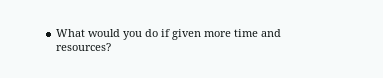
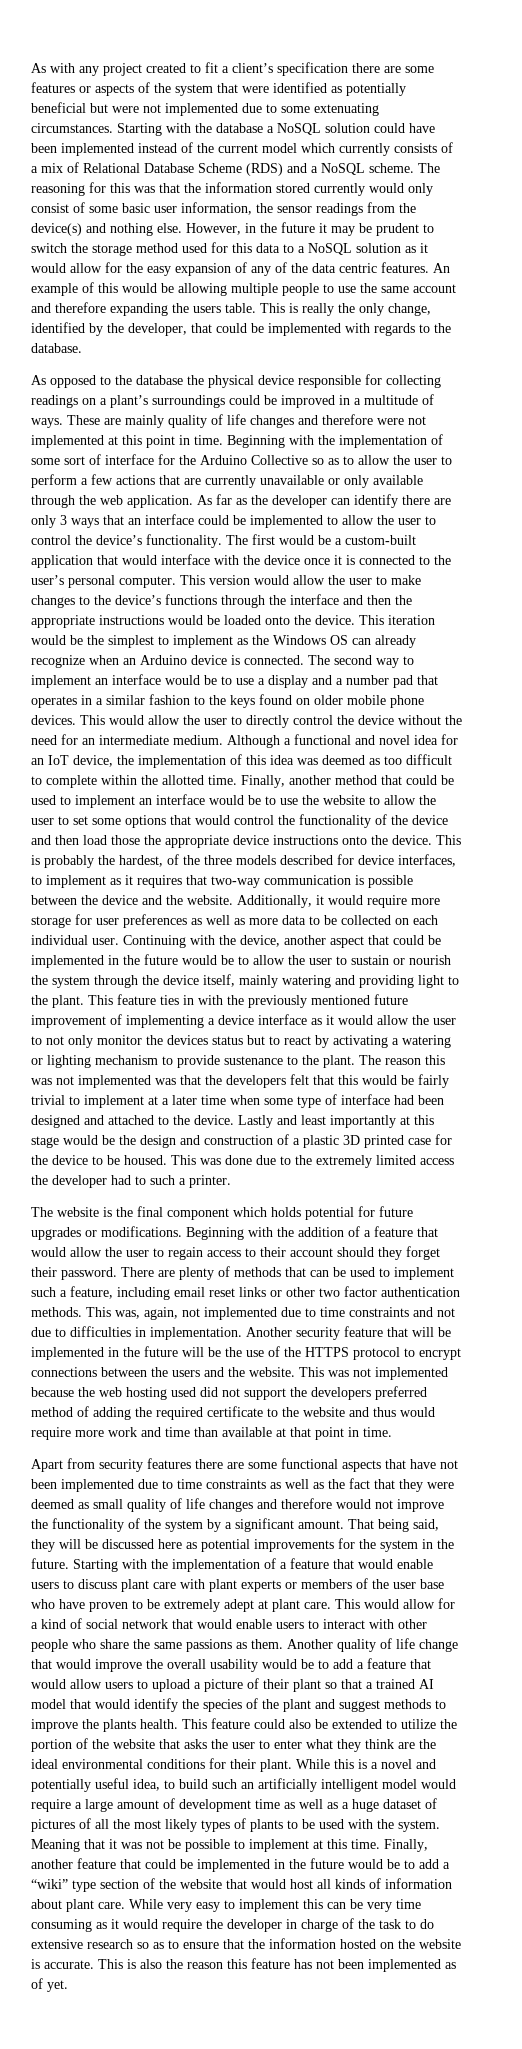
[55,29,281,40] [55,43,111,51] What would you do if given more time and resources? -> [31,62,434,76] [31,82,406,96] [31,102,379,116] [31,123,435,136] [31,142,453,156] [31,162,440,176] [31,182,433,196] [31,202,416,216] [31,222,434,236] [31,242,428,256] [31,262,450,276] [31,282,456,296] [31,302,431,316] [31,322,451,336] [31,343,82,353] [31,374,441,388] [31,394,434,408] [31,414,426,428] [31,434,443,448] [31,454,452,465] [31,474,423,488] [31,494,451,508] [31,514,436,528] [31,534,416,548] [31,554,451,568] [31,575,421,588] [31,594,412,608] [31,615,435,628] [31,635,416,648] [31,655,414,668] [31,674,438,688] [31,694,424,708] [31,715,462,728] [31,734,458,748] [31,754,452,768] [31,775,454,788] [31,794,436,808] [31,814,448,828] [31,835,461,848] [31,854,456,868] [31,875,413,888] [31,895,440,908] [31,914,438,928] [31,935,441,948] [31,954,451,968] [31,974,459,988] [31,994,408,1008] [31,1014,456,1028] [31,1035,451,1048] [31,1055,445,1068] [31,1074,449,1088] [31,1094,444,1108] [31,1115,434,1128] [31,1134,452,1148] [31,1155,454,1168] [31,1175,231,1188] [31,1206,413,1220] [31,1226,438,1240] [31,1246,440,1260] [31,1266,454,1280] [31,1286,460,1300] [31,1307,455,1320] [31,1326,451,1340] [31,1346,461,1360] [31,1367,448,1380] [31,1386,427,1400] [31,1406,435,1420] [31,1427,392,1440] [31,1458,458,1472] [31,1478,454,1492] [31,1498,444,1512] [31,1518,439,1532] [31,1538,454,1552] [31,1558,433,1572] [31,1578,444,1592] [31,1598,455,1612] [31,1618,427,1629] [31,1638,458,1652] [31,1658,431,1672] [31,1678,434,1692] [31,1698,446,1712] [31,1718,457,1732] [31,1738,436,1752] [31,1758,436,1772] [31,1778,456,1792] [31,1798,437,1812] [31,1818,440,1832] [31,1839,428,1852] [31,1858,450,1872] [31,1878,452,1892] [31,1899,421,1912] [31,1918,434,1932] [31,1938,461,1949] [31,1958,456,1972] [31,1978,68,1992] As with any project created to fit a client’s specification there are some features or aspects of the system that were identified as potentially beneficial but were not implemented due to some extenuating circumstances. Starting with the database a NoSQL solution could have been implemented instead of the current model which currently consists of a mix of Relational Database Scheme (RDS) and a NoSQL scheme. The reasoning for this was that the information stored currently would only consist of some basic user information, the sensor readings from the device(s) and nothing else. However, in the future it may be prudent to switch the storage method used for this data to a NoSQL solution as it would allow for the easy expansion of any of the data centric features. An example of this would be allowing multiple people to use the same account and therefore expanding the users table. This is really the only change, identified by the developer, that could be implemented with regards to the database. // As opposed to the database the physical device responsible for collecting readings on a plant’s surroundings could be improved in a multitude of ways. These are mainly quality of life changes and therefore were not implemented at this point in time. Beginning with the implementation of some sort of interface for the Arduino Collective so as to allow the user to perform a few actions that are currently unavailable or only available through the web application. As far as the developer can identify there are only 3 ways that an interface could be implemented to allow the user to control the device’s functionality. The first would be a custom-built application that would interface with the device once it is connected to the user’s personal computer. This version would allow the user to make changes to the device’s functions through the interface and then the appropriate instructions would be loaded onto the device. This iteration would be the simplest to implement as the Windows OS can already recognize when an Arduino device is connected. The second way to implement an interface would be to use a display and a number pad that operates in a similar fashion to the keys found on older mobile phone devices. This would allow the user to directly control the device without the need for an intermediate medium. Although a functional and novel idea for an IoT device, the implementation of this idea was deemed as too difficult to complete within the allotted time. Finally, another method that could be used to implement an interface would be to use the website to allow the user to set some options that would control the functionality of the device and then load those the appropriate device instructions onto the device. This is probably the hardest, of the three models described for device interfaces, to implement as it requires that two-way communication is possible between the device and the website. Additionally, it would require more storage for user preferences as well as more data to be collected on each individual user. Continuing with the device, another aspect that could be implemented in the future would be to allow the user to sustain or nourish the system through the device itself, mainly watering and providing light to the plant. This feature ties in with the previously mentioned future improvement of implementing a device interface as it would allow the user to not only monitor the devices status but to react by activating a watering or lighting mechanism to provide sustenance to the plant. The reason this was not implemented was that the developers felt that this would be fairly trivial to implement at a later time when some type of interface had been designed and attached to the device. Lastly and least importantly at this stage would be the design and construction of a plastic 3D printed case for the device to be housed. This was done due to the extremely limited access the developer had to such a printer. // The website is the final component which holds potential for future upgrades or modifications. Beginning with the addition of a feature that would allow the user to regain access to their account should they forget their password. There are plenty of methods that can be used to implement such a feature, including email reset links or other two factor authentication methods. This was, again, not implemented due to time constraints and not due to difficulties in implementation. Another security feature that will be implemented in the future will be the use of the HTTPS protocol to encrypt connections between the users and the website. This was not implemented because the web hosting used did not support the developers preferred method of adding the required certificate to the website and thus would require more work and time than available at that point in time. // Apart from security features there are some functional aspects that have not been implemented due to time constraints as well as the fact that they were deemed as small quality of life changes and therefore would not improve the functionality of the system by a significant amount. That being said, they will be discussed here as potential improvements for the system in the future. Starting with the implementation of a feature that would enable users to discuss plant care with plant experts or members of the user base who have proven to be extremely adept at plant care. This would allow for a kind of social network that would enable users to interact with other people who share the same passions as them. Another quality of life change that would improve the overall usability would be to add a feature that would allow users to upload a picture of their plant so that a trained AI model that would identify the species of the plant and suggest methods to improve the plants health. This feature could also be extended to utilize the portion of the website that asks the user to enter what they think are the ideal environmental conditions for their plant. While this is a novel and potentially useful idea, to build such an artificially intelligent model would require a large amount of development time as well as a huge dataset of pictures of all the most likely types of plants to be used with the system. Meaning that it was not be possible to implement at this time. Finally, another feature that could be implemented in the future would be to add a “wiki” type section of the website that would host all kinds of information about plant care. While very easy to implement this can be very time consuming as it would require the developer in charge of the task to do extensive research so as to ensure that the information hosted on the website is accurate. This is also the reason this feature has not been implemented as of yet.

